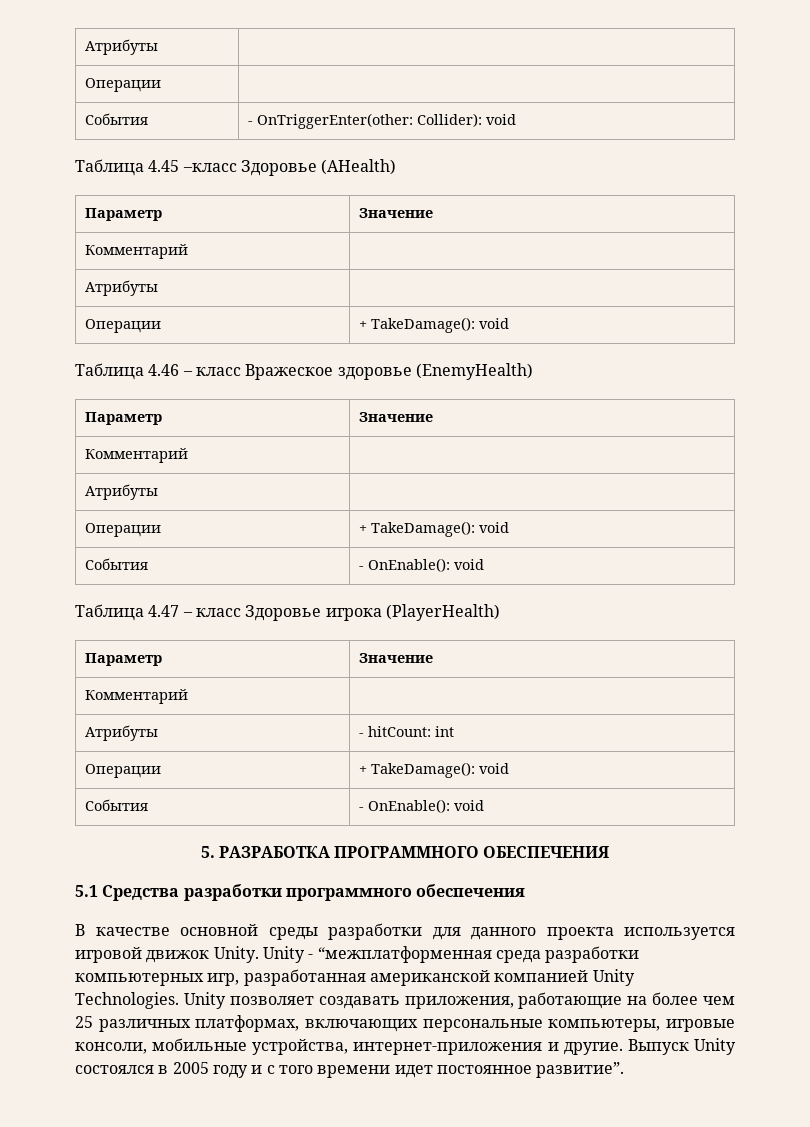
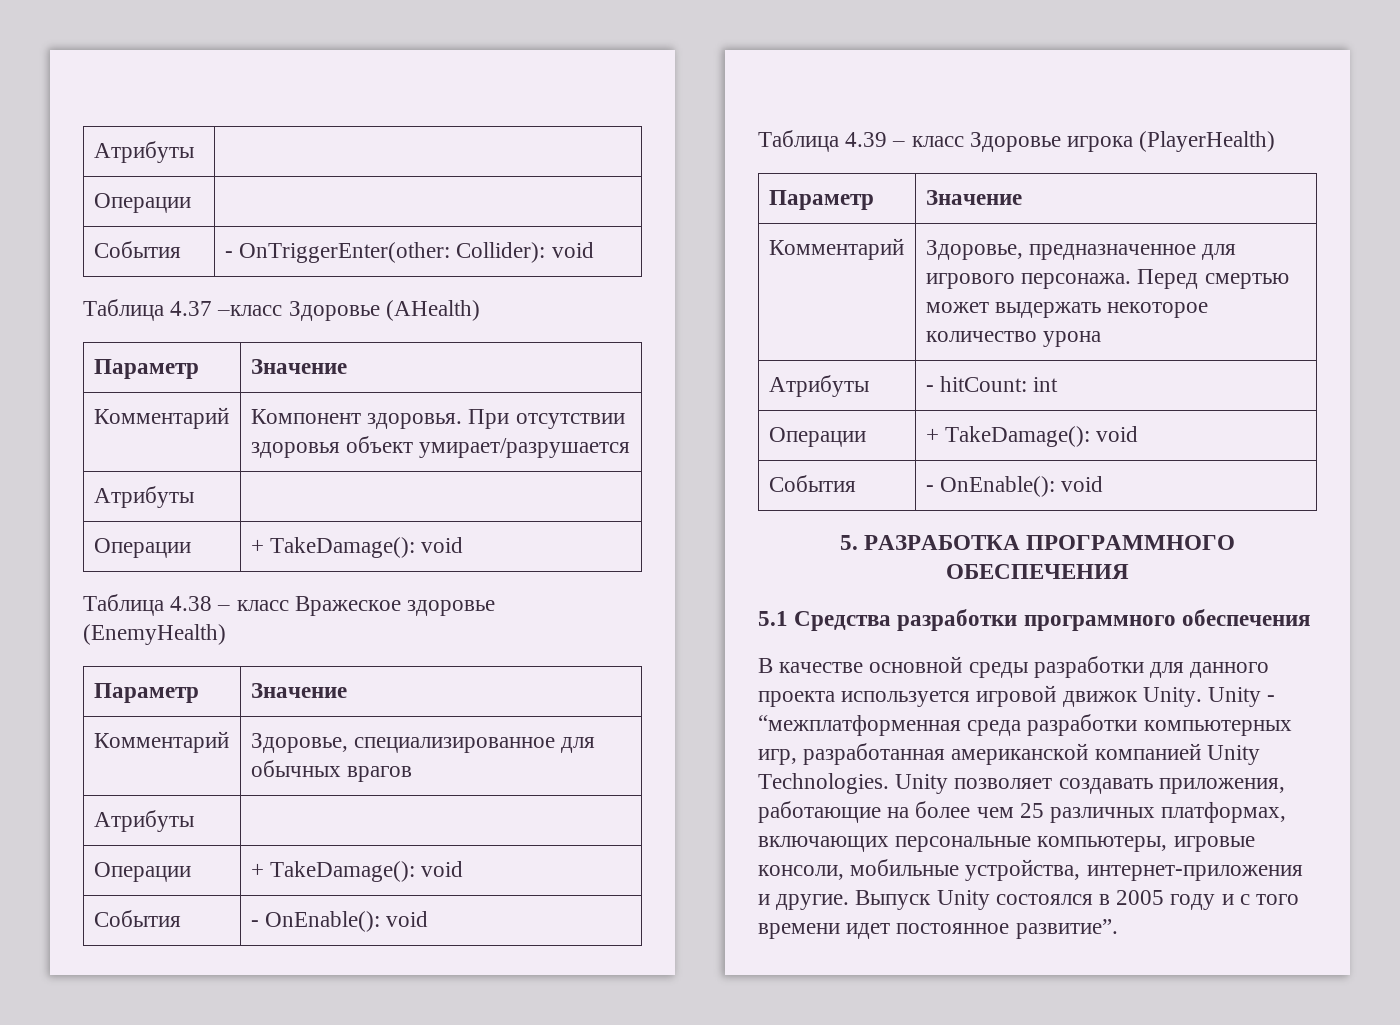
[148,160,180,172] 4.45 -> [170,301,213,316] 4.37
(188, 251) none -> [250,409,625,429] [250,436,631,458] Компонент здоровья. При отсутствии здоровья объект умирает/разрушается
[148,364,180,376] 4.46 -> [170,596,213,611] 4.38
(188, 455) none -> [250,733,596,753] [250,760,413,782] Здоровье, специализированное для обычных врагов
[148,605,180,617] 4.47 -> [845,132,888,147] 4.39
(188, 696) none -> [925,240,1237,260] [925,269,1289,289] [925,302,1209,318] [925,331,1102,347] Здоровье, предназначенное для игрового персонажа. Перед смертью может выдержать некоторое количество урона

